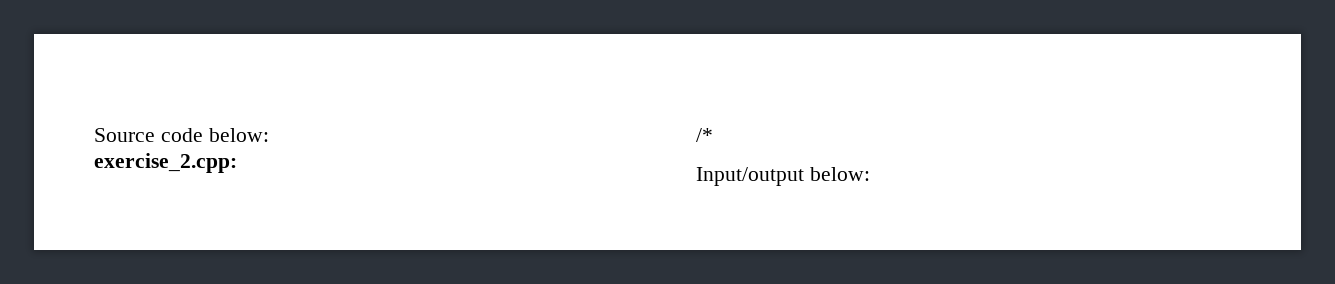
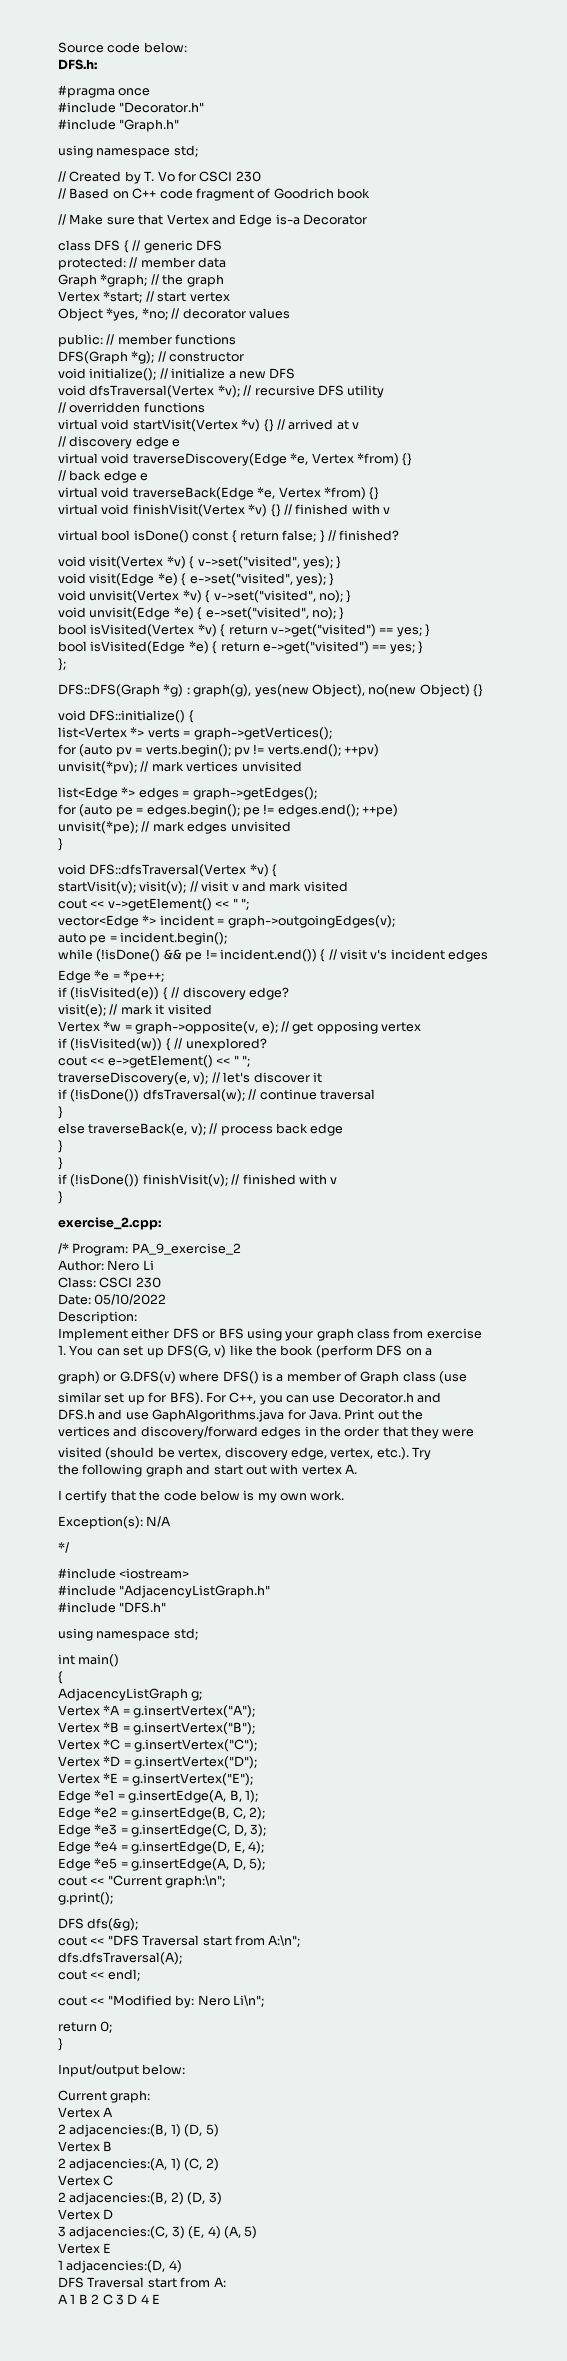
[94,153,237,173] [696,128,713,142] [696,167,870,186] exercise_2.cpp: // /* // Input/output below: -> [58,59,97,70] [58,85,151,98] [58,102,205,113] [58,119,180,132] [58,145,198,158] [58,171,261,184] [58,188,370,201] [58,214,367,227] [58,240,222,253] [58,257,227,270] [58,274,224,287] [58,291,230,303] [58,308,290,321] [58,334,237,347] [58,351,245,364] [58,368,296,381] [58,385,385,398] [58,402,205,413] [58,419,359,432] [58,436,181,449] [58,453,413,466] [58,470,149,483] [58,487,380,500] [58,504,390,517] [58,530,400,543] [58,556,342,569] [58,573,335,586] [58,590,352,603] [58,607,345,620] [58,624,430,637] [58,641,423,654] [58,658,66,671] [58,684,483,697] [58,710,194,723] [58,727,332,740] [58,744,379,757] [58,761,302,774] [58,787,317,800] [58,804,398,817] [58,821,291,834] [58,838,63,851] [58,864,278,877] [58,881,348,894] [58,898,249,911] [58,915,395,928] [58,932,228,945] [58,949,489,962] [58,970,165,983] [58,987,289,1000] [58,1004,212,1017] [58,1021,421,1034] [58,1038,267,1051] [58,1055,250,1068] [58,1072,322,1085] [58,1089,375,1102] [58,1106,63,1119] [58,1123,344,1136] [58,1140,63,1153] [58,1157,63,1170] [58,1174,338,1187] [58,1191,63,1204] [58,1217,161,1230] [58,1243,241,1256] [58,1260,154,1271] [58,1277,161,1288] [58,1294,167,1305] [58,1311,137,1324] [58,1328,482,1341] [58,1345,432,1358] [58,1371,468,1384] [58,1392,442,1405] [58,1409,423,1422] [58,1426,475,1439] [58,1447,431,1460] [58,1464,357,1477] [58,1490,345,1503] [58,1516,172,1529] [58,1542,69,1553] [58,1568,190,1579] [58,1585,271,1598] [58,1602,167,1613] [58,1628,198,1641] [58,1654,120,1667] [58,1671,63,1684] [58,1688,203,1701] [58,1705,256,1718] [58,1722,256,1735] [58,1739,258,1752] [58,1756,258,1769] [58,1773,254,1786] [58,1790,258,1803] [58,1807,265,1820] [58,1824,266,1837] [58,1841,264,1854] [58,1858,265,1871] [58,1875,226,1888] [58,1892,113,1905] [58,1918,139,1931] [58,1935,301,1947] [58,1952,182,1965] [58,1969,140,1981] [58,1995,264,2008] [58,2021,113,2033] [58,2038,63,2051] [58,2064,186,2077] [58,2090,151,2103] [58,2107,114,2118] [58,2124,219,2137] [58,2141,113,2152] [58,2158,219,2171] [58,2175,114,2186] [58,2192,222,2205] [58,2209,114,2220] [58,2226,258,2239] [58,2243,112,2254] [58,2260,182,2273] [58,2277,226,2288] [58,2294,160,2305] DFS.h: // #pragma once // #include "Decorator.h" // #include "Graph.h" // using namespace std; // // Created by T. Vo for CSCI 230 // // Based on C++ code fragment of Goodrich book // // Make sure that Vertex and Edge is-a Decorator // class DFS { // generic DFS // protected: // member data // Graph *graph; // the graph // Vertex *start; // start vertex // Object *yes, *no; // decorator values // public: // member functions // DFS(Graph *g); // constructor // void initialize(); // initialize a new DFS // void dfsTraversal(Vertex *v); // recursive DFS utility // // overridden functions // virtual void startVisit(Vertex *v) {} // arrived at v // // discovery edge e // virtual void traverseDiscovery(Edge *e, Vertex *from) {} // // back edge e // virtual void traverseBack(Edge *e, Vertex *from) {} // virtual void finishVisit(Vertex *v) {} // finished with v // virtual bool isDone() const { return false; } // finished? // void visit(Vertex *v) { v->set("visited", yes); } // void visit(Edge *e) { e->set("visited", yes); } // void unvisit(Vertex *v) { v->set("visited", no); } // void unvisit(Edge *e) { e->set("visited", no); } // bool isVisited(Vertex *v) { return v->get("visited") == yes; } // bool isVisited(Edge *e) { return e->get("visited") == yes; } // }; // DFS::DFS(Graph *g) : graph(g), yes(new Object), no(new Object) {} // void DFS::initialize() { // list<Vertex *> verts = graph->getVertices(); // for (auto pv = verts.begin(); pv != verts.end(); ++pv) // unvisit(*pv); // mark vertices unvisited // list<Edge *> edges = graph->getEdges(); // for (auto pe = edges.begin(); pe != edges.end(); ++pe) // unvisit(*pe); // mark edges unvisited // } // void DFS::dfsTraversal(Vertex *v) { // startVisit(v); visit(v); // visit v and mark visited // cout << v->getElement() << " "; // vector<Edge *> incident = graph->outgoingEdges(v); // auto pe = incident.begin(); // while (!isDone() && pe != incident.end()) { // visit v's incident edges // Edge *e = *pe++; // if (!isVisited(e)) { // discovery edge? // visit(e); // mark it visited // Vertex *w = graph->opposite(v, e); // get opposing vertex // if (!isVisited(w)) { // unexplored? // cout << e->getElement() << " "; // traverseDiscovery(e, v); // let's discover it // if (!isDone()) dfsTraversal(w); // continue traversal // } // else traverseBack(e, v); // process back edge // } // } // if (!isDone()) finishVisit(v); // finished with v // } // exercise_2.cpp: // /* Program: PA_9_exercise_2 // Author: Nero Li // Class: CSCI 230 // Date: 05/10/2022 // Description: // Implement either DFS or BFS using your graph class from exercise // 1. You can set up DFS(G, v) like the book (perform DFS on a // graph) or G.DFS(v) where DFS() is a member of Graph class (use // similar set up for BFS). For C++, you can use Decorator.h and // DFS.h and use GaphAlgorithms.java for Java. Print out the // vertices and discovery/forward edges in the order that they were // visited (should be vertex, discovery edge, vertex, etc.). Try // the following graph and start out with vertex A. // I certify that the code below is my own work. // Exception(s): N/A // */ // #include <iostream> // #include "AdjacencyListGraph.h" // #include "DFS.h" // using namespace std; // int main() // { // AdjacencyListGraph g; // Vertex *A = g.insertVertex("A"); // Vertex *B = g.insertVertex("B"); // Vertex *C = g.insertVertex("C"); // Vertex *D = g.insertVertex("D"); // Vertex *E = g.insertVertex("E"); // Edge *e1 = g.insertEdge(A, B, 1); // Edge *e2 = g.insertEdge(B, C, 2); // Edge *e3 = g.insertEdge(C, D, 3); // Edge *e4 = g.insertEdge(D, E, 4); // Edge *e5 = g.insertEdge(A, D, 5); // cout << "Current graph:\n"; // g.print(); // DFS dfs(&g); // cout << "DFS Traversal start from A:\n"; // dfs.dfsTraversal(A); // cout << endl; // cout << "Modified by: Nero Li\n"; // return 0; // } // Input/output below: // Current graph: // Vertex A // 2 adjacencies:(B, 1) (D, 5) // Vertex B // 2 adjacencies:(A, 1) (C, 2) // Vertex C // 2 adjacencies:(B, 2) (D, 3) // Vertex D // 3 adjacencies:(C, 3) (E, 4) (A, 5) // Vertex E // 1 adjacencies:(D, 4) // DFS Traversal start from A: // A 1 B 2 C 3 D 4 E

